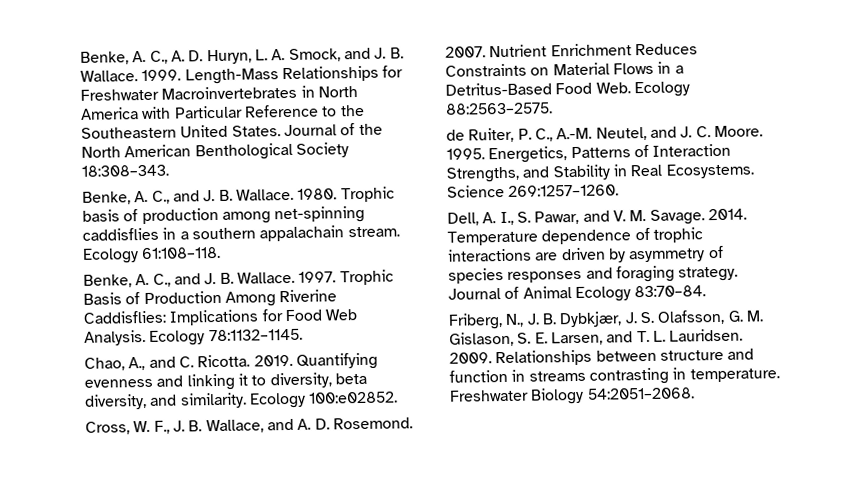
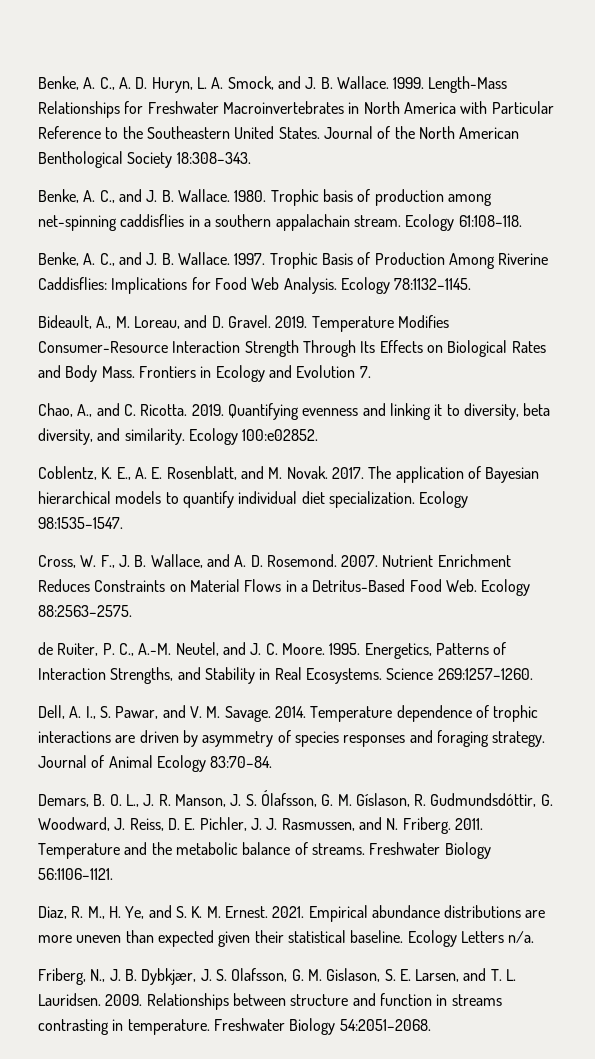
(303, 335) none -> [38,315,449,332] [38,340,546,357] [38,365,371,382] // Bideault, A., M. Loreau, and D. Gravel. 2019. Temperature Modifies Consumer-Resource Interaction Strength Through Its Effects on Biological Rates and Body Mass. Frontiers in Ecology and Evolution 7.
(399, 397) none -> [38,466,540,483] [38,491,469,508] [38,517,123,529] // Coblentz, K. E., A. E. Rosenblatt, and M. Novak. 2017. The application of Bayesian hierarchical models to quantify individual diet specialization. Ecology 98:1535–1547.
(707, 291) none -> [38,790,553,807] [38,817,483,834] [38,842,491,859] [38,868,113,880] [38,905,546,922] [38,930,535,947] // Demars, B. O. L., J. R. Manson, J. S. Ólafsson, G. M. Gíslason, R. Gudmundsdóttir, G. Woodward, J. Reiss, D. E. Pichler, J. J. Rasmussen, and N. Friberg. 2011. Temperature and the metabolic balance of streams. Freshwater Biology 56:1106–1121. // Diaz, R. M., H. Ye, and S. K. M. Ernest. 2021. Empirical abundance distributions are more uneven than expected given their statistical baseline. Ecology Letters n/a.

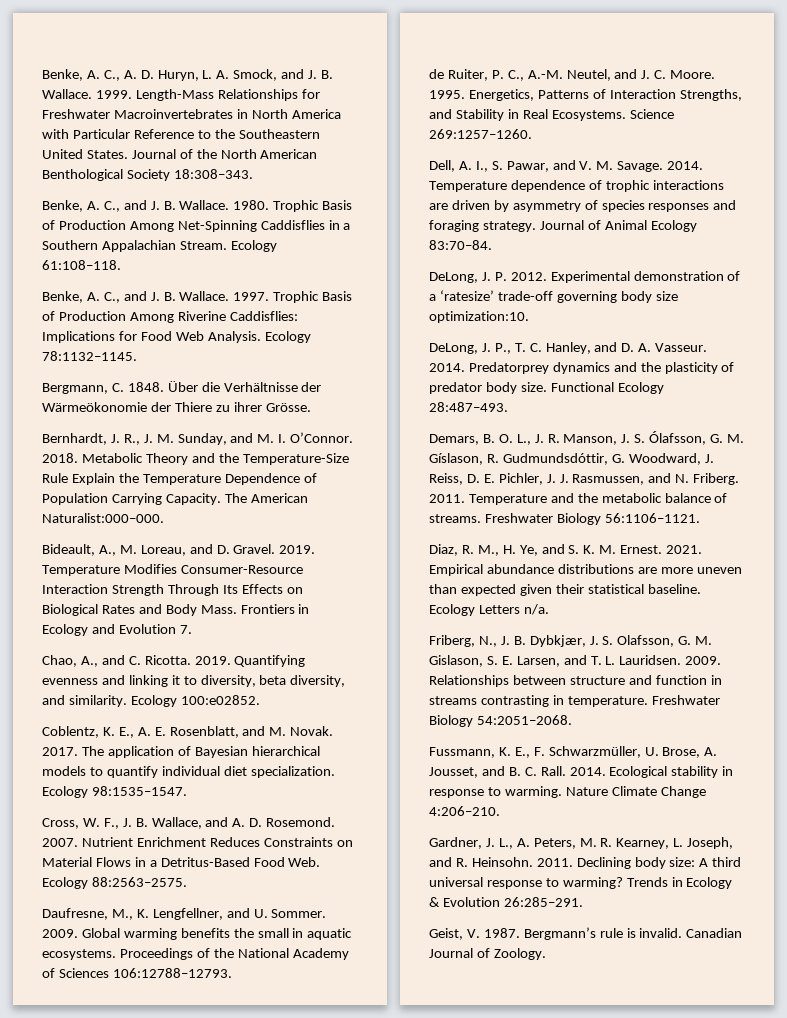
[322,189,492,206] [38,214,401,231] basis of production among net-spinning caddisflies in a southern appalachain stream. -> [322,200,353,210] [42,220,351,232] [42,240,227,252] Basis of Production Among Net-Spinning Caddisflies in a Southern Appalachian Stream.
(472, 284) none -> [42,381,322,394] [42,402,311,412] [42,432,354,445] [42,453,349,465] [42,473,317,485] [42,493,308,505] [42,513,164,523] // Bergmann, C. 1848. Über die Verhältnisse der Wärmeökonomie der Thiere zu ihrer Grösse. // Bernhardt, J. R., J. M. Sunday, and M. I. O’Connor. 2018. Metabolic Theory and the Temperature-Size Rule Explain the Temperature Dependence of Population Carrying Capacity. The American Naturalist:000–000.
(132, 611) none -> [42,908,327,920] [42,928,353,940] [42,948,349,960] [42,968,232,978] // Daufresne, M., K. Lengfellner, and U. Sommer. 2009. Global warming benefits the small in aquatic ecosystems. Proceedings of the National Academy of Sciences 106:12788–12793.
(273, 762) none -> [429,271,741,283] [429,290,678,303] [429,311,529,323] [429,342,708,354] [429,362,735,374] [429,382,664,394] [429,402,508,412] // DeLong, J. P. 2012. Experimental demonstration of a ‘ratesize’ trade-off governing body size optimization:10. // DeLong, J. P., T. C. Hanley, and D. A. Vasseur. 2014. Predatorprey dynamics and the plasticity of predator body size. Functional Ecology 28:487–493.
(431, 1025) none -> [429,746,718,758] [429,766,734,778] [429,786,706,798] [429,806,500,816] [429,837,734,849] [429,857,742,869] [429,877,733,889] [429,897,583,907] [429,927,743,940] [429,948,546,960] // Fussmann, K. E., F. Schwarzmüller, U. Brose, A. Jousset, and B. C. Rall. 2014. Ecological stability in response to warming. Nature Climate Change 4:206–210. // Gardner, J. L., A. Peters, M. R. Kearney, L. Joseph, and R. Heinsohn. 2011. Declining body size: A third universal response to warming? Trends in Ecology & Evolution 26:285–291. // Geist, V. 1987. Bergmann’s rule is invalid. Canadian Journal of Zoology.

